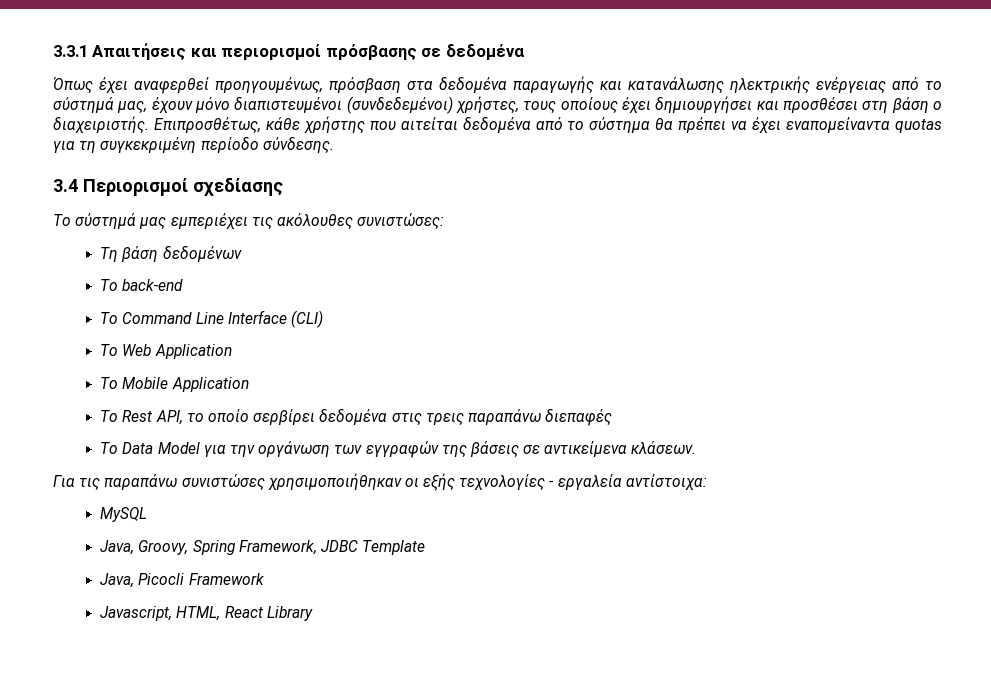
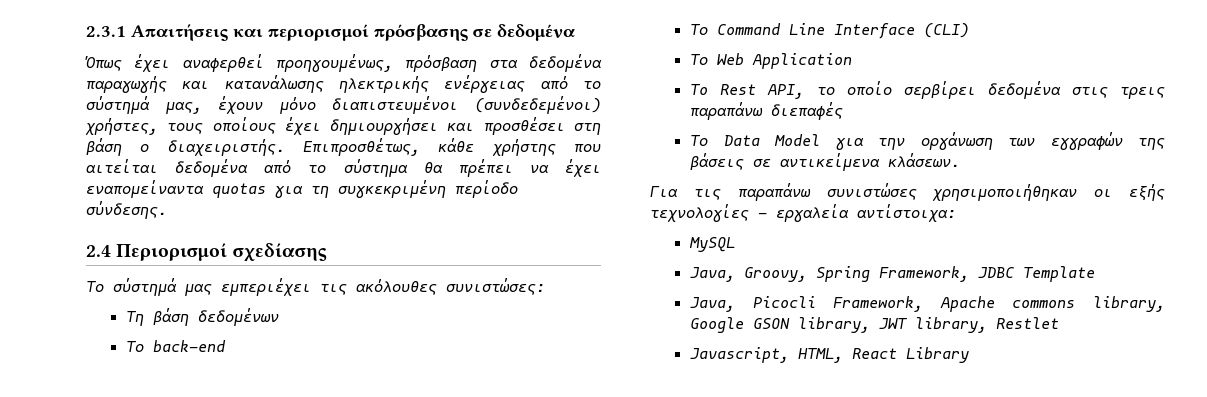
[53,45,88,57] 3.3.1 -> [86,26,126,37] 2.3.1
[53,179,78,192] 3.4 -> [86,245,111,257] 2.4
[100,377,249,392] // Το Mobile Application -> (853, 61) none
[188,573,264,585] Framework -> [833,296,1165,312] [690,317,1060,333] Framework, Apache commons library, Google GSON library, JWT library, Restlet

